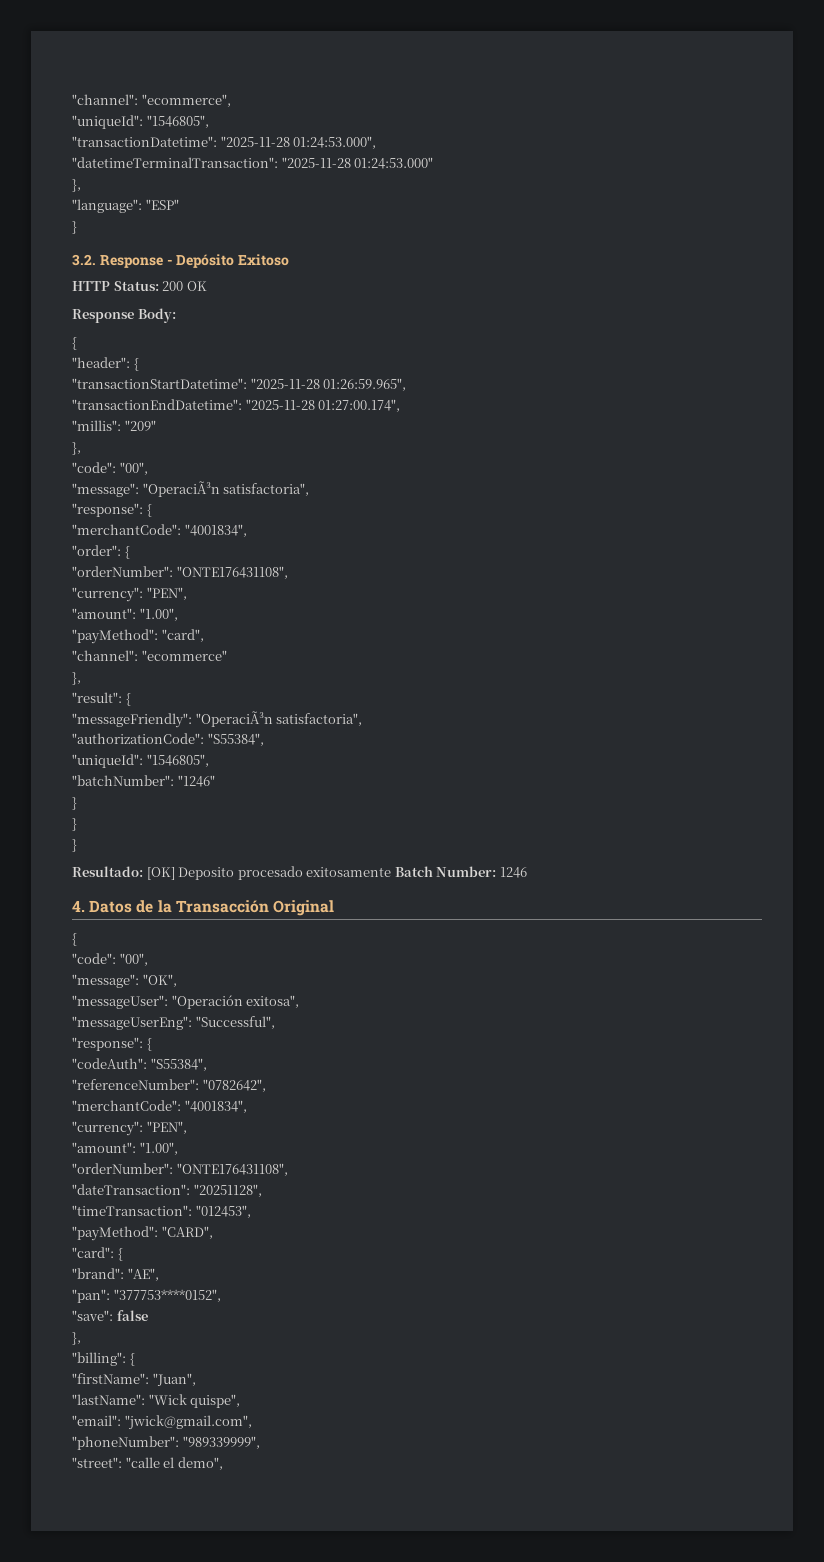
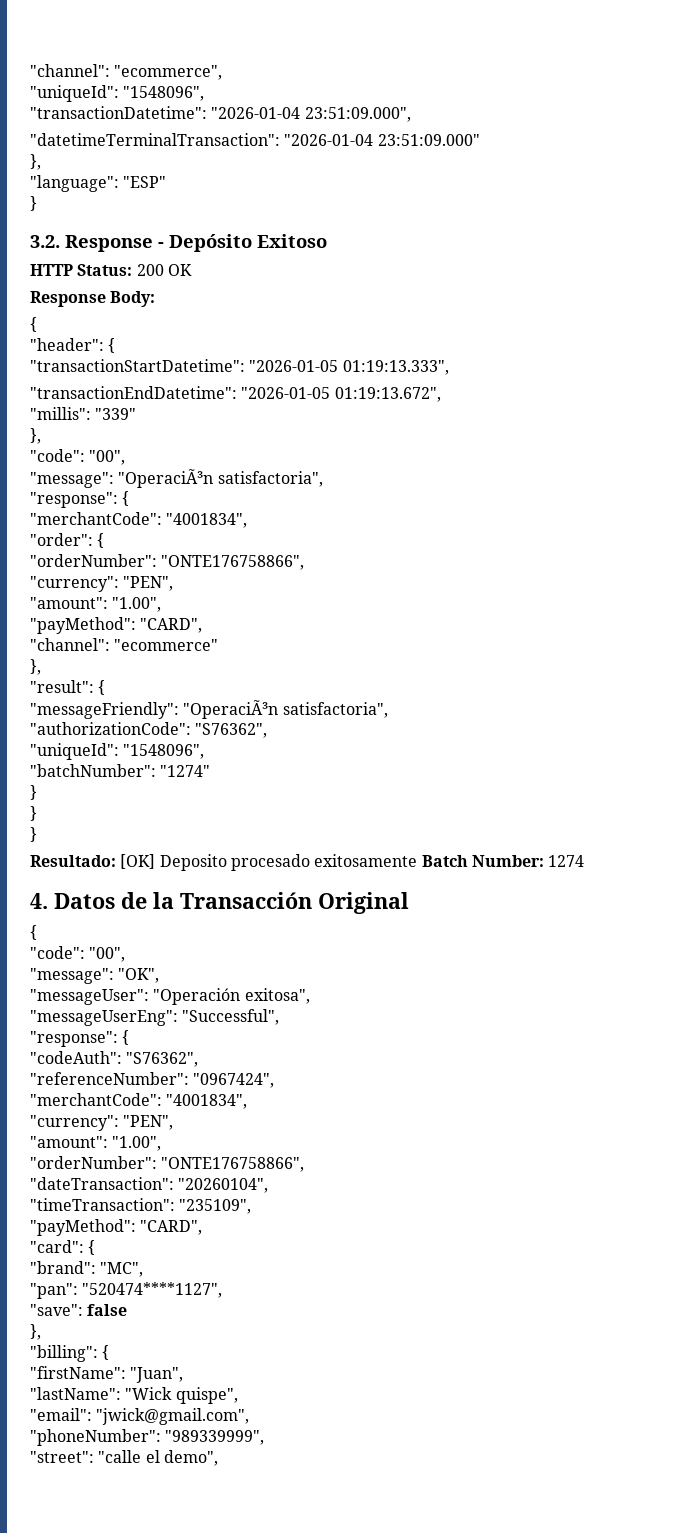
[146,115,209,128] "1546805", -> [123,86,205,101] "1548096",
[220,136,377,149] "2025-11-28 01:24:53.000", -> [211,107,411,122] "2026-01-04 23:51:09.000",
[281,157,434,169] "2025-11-28 01:24:53.000" -> [284,134,480,146] "2026-01-04 23:51:09.000"
[250,378,407,391] "2025-11-28 01:26:59.965", -> [249,360,449,375] "2026-01-05 01:19:13.333",
[245,399,401,412] "2025-11-28 01:27:00.174", -> [241,387,441,402] "2026-01-05 01:19:13.672",
[124,420,156,431] "209" -> [95,408,137,420] "339"
[176,566,288,579] "ONTE176431108", -> [161,555,305,570] "ONTE176758866",
[161,629,204,642] "card", -> [140,618,203,633] "CARD",
[207,733,264,746] [72,754,209,768] "S55384", // "uniqueId": "1546805", -> [195,723,268,738] [30,743,205,760] "S76362", // "uniqueId": "1548096",
[177,775,215,787] "1246" -> [160,765,211,777] "1274"
[499,867,527,878] 1246 -> [548,855,585,867] 1274
[150,1058,207,1071] "S55384", -> [126,1052,199,1067] "S76362",
[202,1079,266,1092] "0782642", -> [193,1073,275,1088] "0967424",
[176,1163,288,1176] "ONTE176431108", -> [161,1157,305,1172] "ONTE176758866",
[193,1184,262,1197] "20251128", -> [178,1178,269,1193] "20260104",
[195,1205,251,1218] "012453", -> [179,1199,252,1214] "235109",
[127,1268,159,1281] "AE", -> [100,1262,144,1277] "MC",
[113,1289,221,1302] "377753****0152", -> [82,1282,223,1298] "520474****1127",

